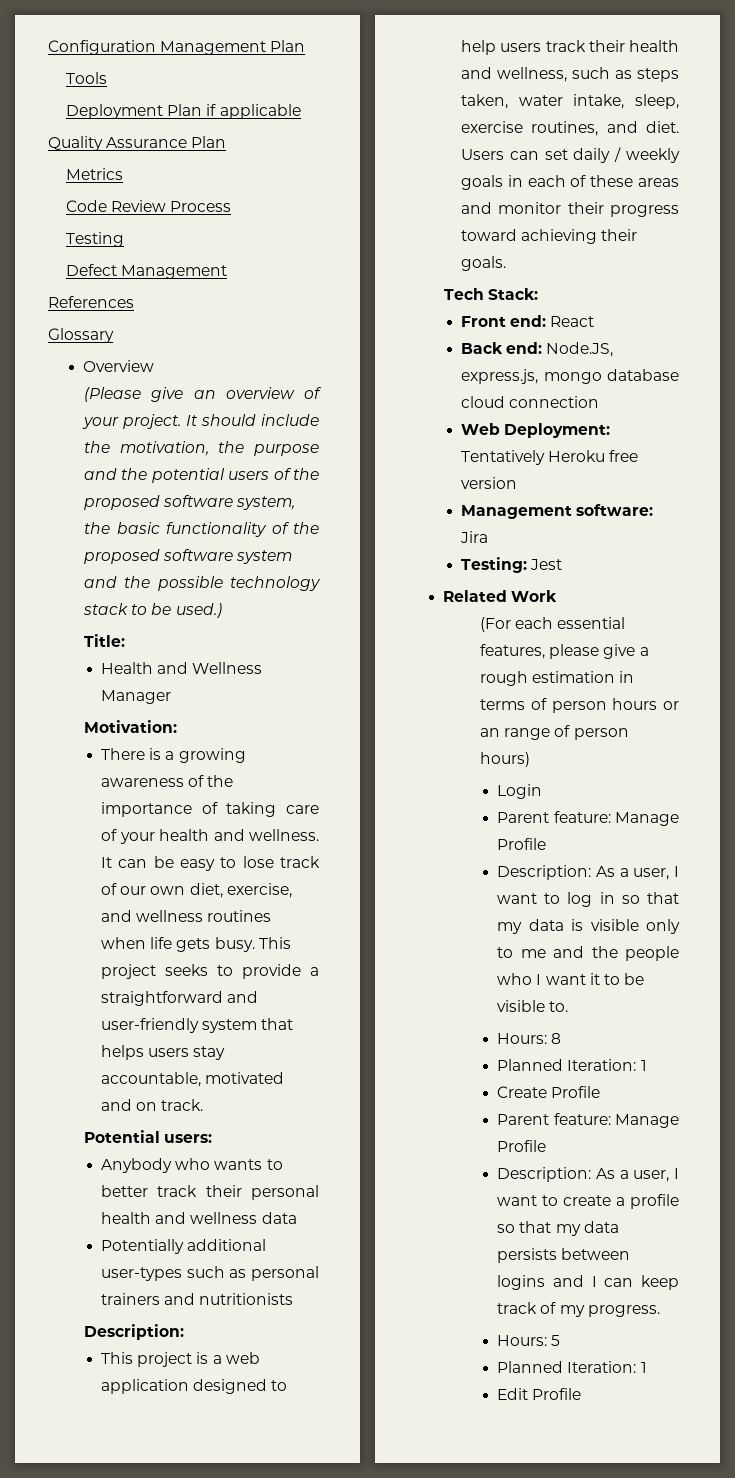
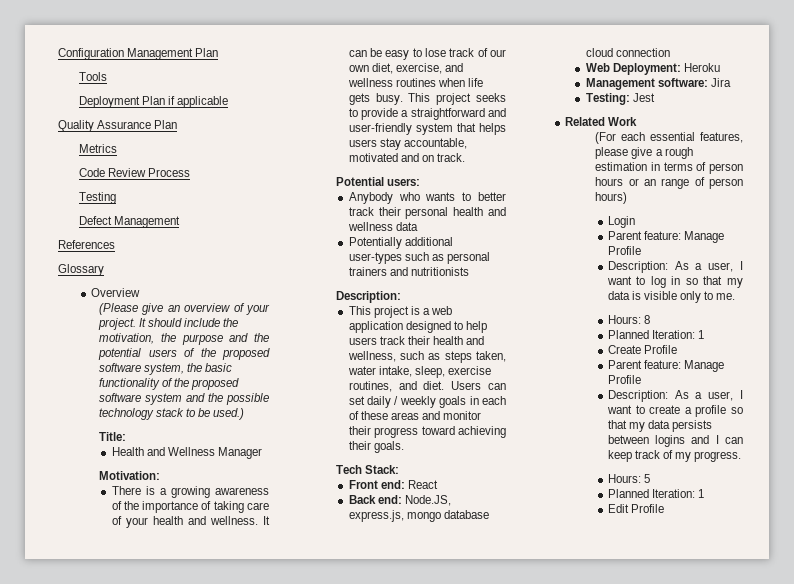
[461,450,546,465] Tentatively -> (681, 69) none
[609,450,639,462] [461,477,518,489] free version -> (720, 67) none
[520,946,679,961] [497,973,645,985] [497,1000,569,1012] me and the people who I want it to be visible to. -> [716,293,736,300] me.

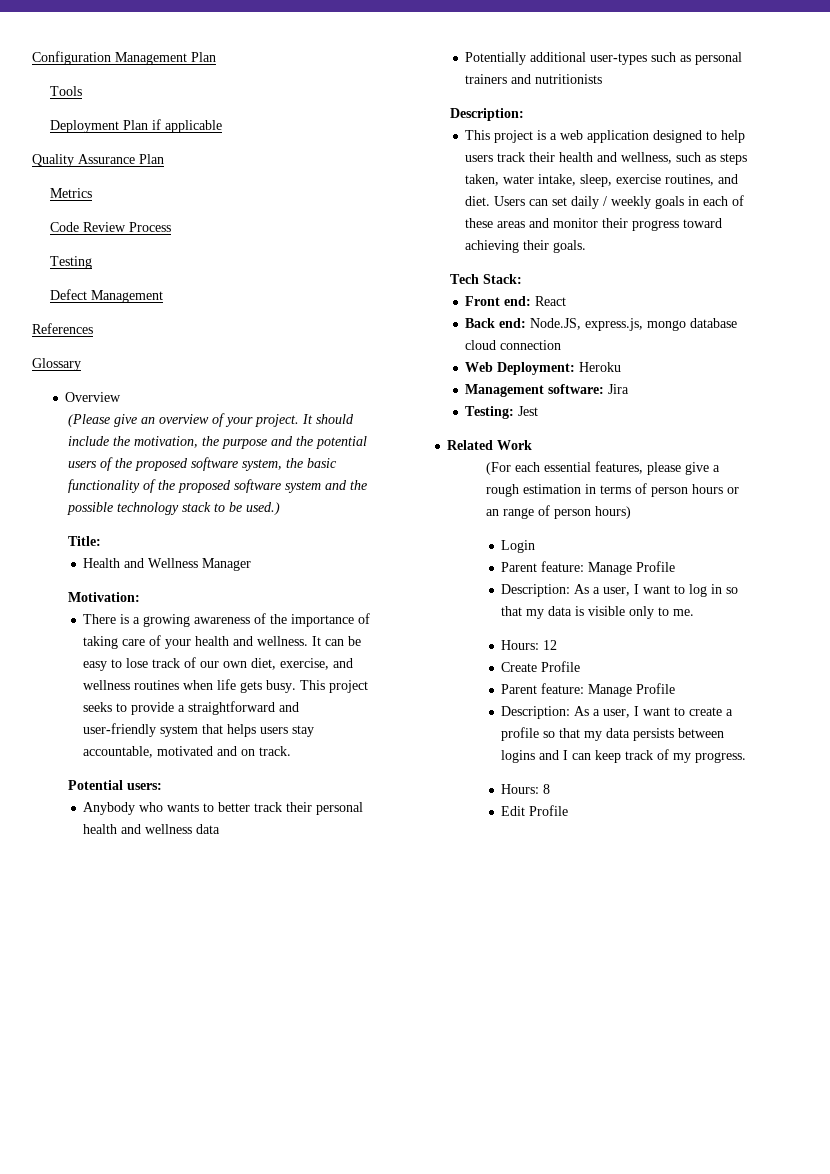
[644,315,651,324] [607,330,705,339] 8 // Planned Iteration: 1 -> [543,640,558,650] 12
[644,474,651,483] [607,489,705,498] 5 // Planned Iteration: 1 -> [543,784,551,794] 8

